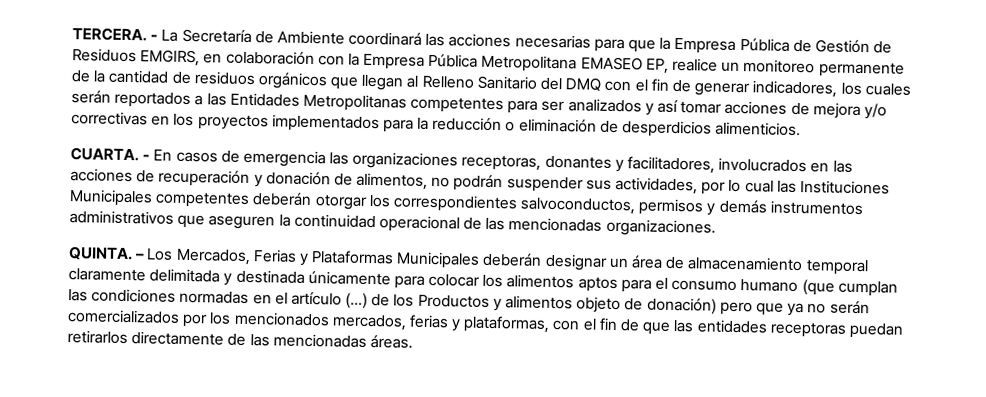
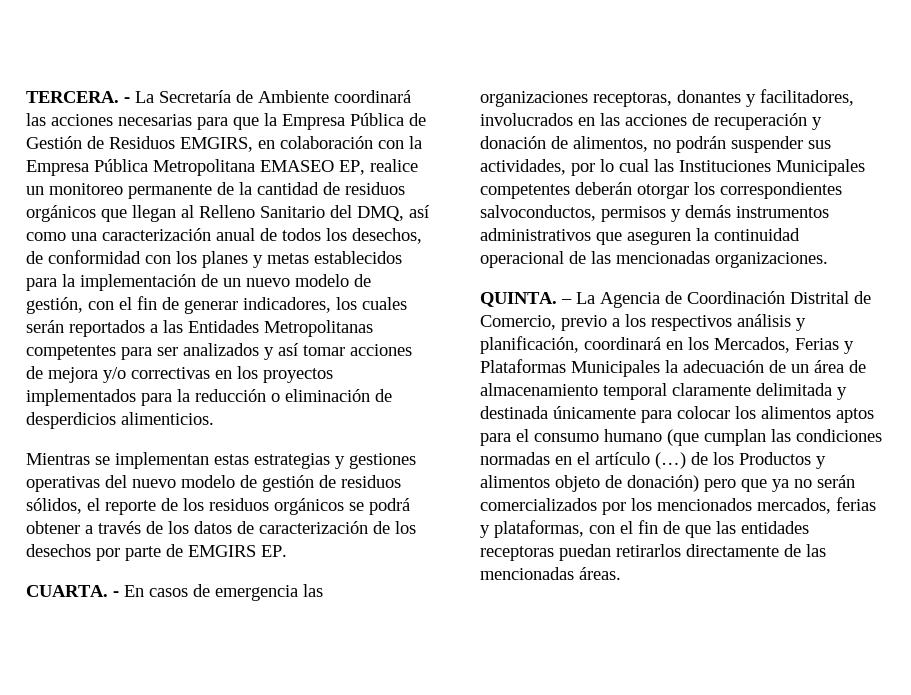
[565,77,602,92] DMQ -> [357,205,429,221] [26,228,422,244] [26,250,402,268] [26,274,371,291] [26,297,83,314] DMQ, así como una caracterización anual de todos los desechos, de conformidad con los planes y metas establecidos para la implementación de un nuevo modelo de gestión,
(802, 129) none -> [26,452,416,469] [26,475,401,492] [26,498,410,515] [26,521,416,534] [26,544,287,561] // Mientras se implementan estas estrategias y gestiones operativas del nuevo modelo de gestión de residuos sólidos, el reporte de los residuos orgánicos se podrá obtener a través de los datos de caracterización de los desechos por parte de EMGIRS EP.
[146,248,174,261] Los -> [576,291,871,308] [480,314,806,331] [480,336,709,354] La Agencia de Coordinación Distrital de Comercio, previo a los respectivos análisis y planificación, coordinará en los
[482,252,608,271] deberán designar -> [665,360,786,373] la adecuación de

